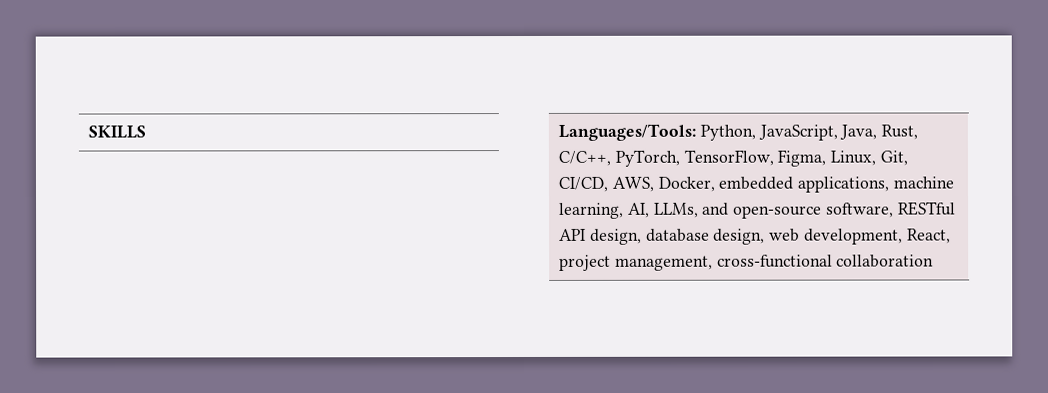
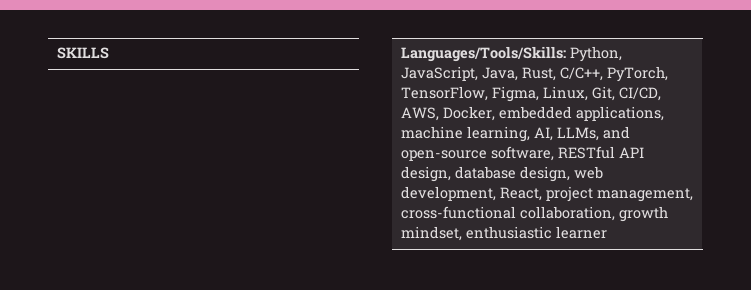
[558,123,697,141] Languages/Tools: -> [401,46,567,62] Languages/Tools/Skills:
[836,254,935,268] collaboration -> [520,206,669,222] [401,226,608,241] collaboration, growth mindset, enthusiastic learner

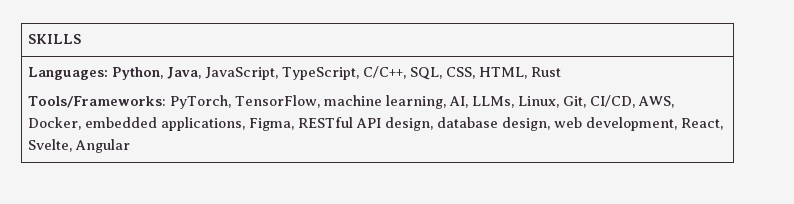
[401,46,623,62] [401,66,669,82] [401,86,540,102] Languages/Tools/Skills: Python, JavaScript, Java, Rust, C/C++, PyTorch, TensorFlow, Figma, -> [27,66,561,80] [27,95,514,109] Languages: Python, Java, JavaScript, TypeScript, C/C++, SQL, CSS, HTML, Rust // Tools/Frameworks: PyTorch, TensorFlow, machine learning, AI, LLMs,
[401,126,631,142] [401,146,555,161] machine learning, AI, LLMs, and open-source software, -> [248,118,294,131] Figma,
[546,186,694,202] [401,206,669,222] [401,226,608,241] project management, cross-functional collaboration, growth mindset, enthusiastic learner -> [27,139,130,153] Svelte, Angular

